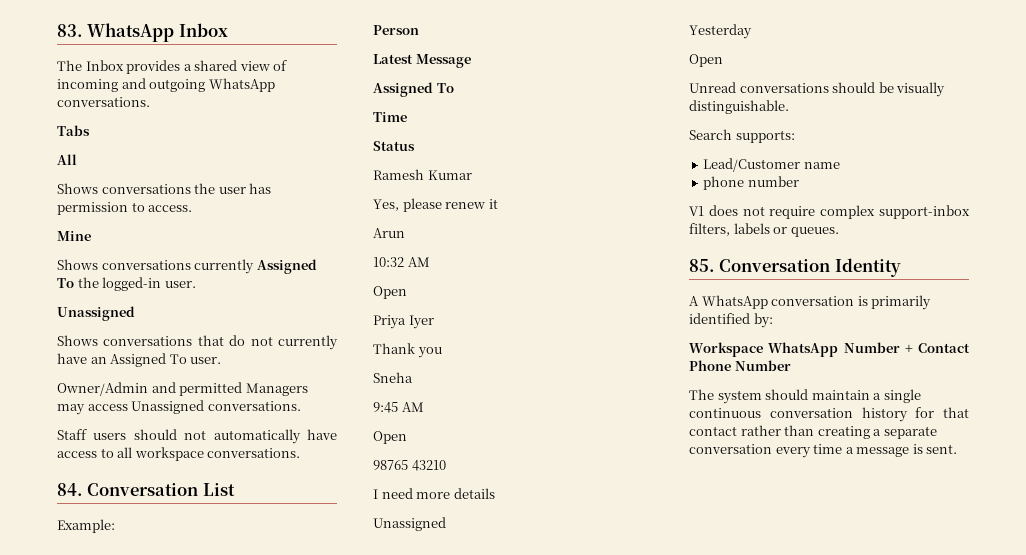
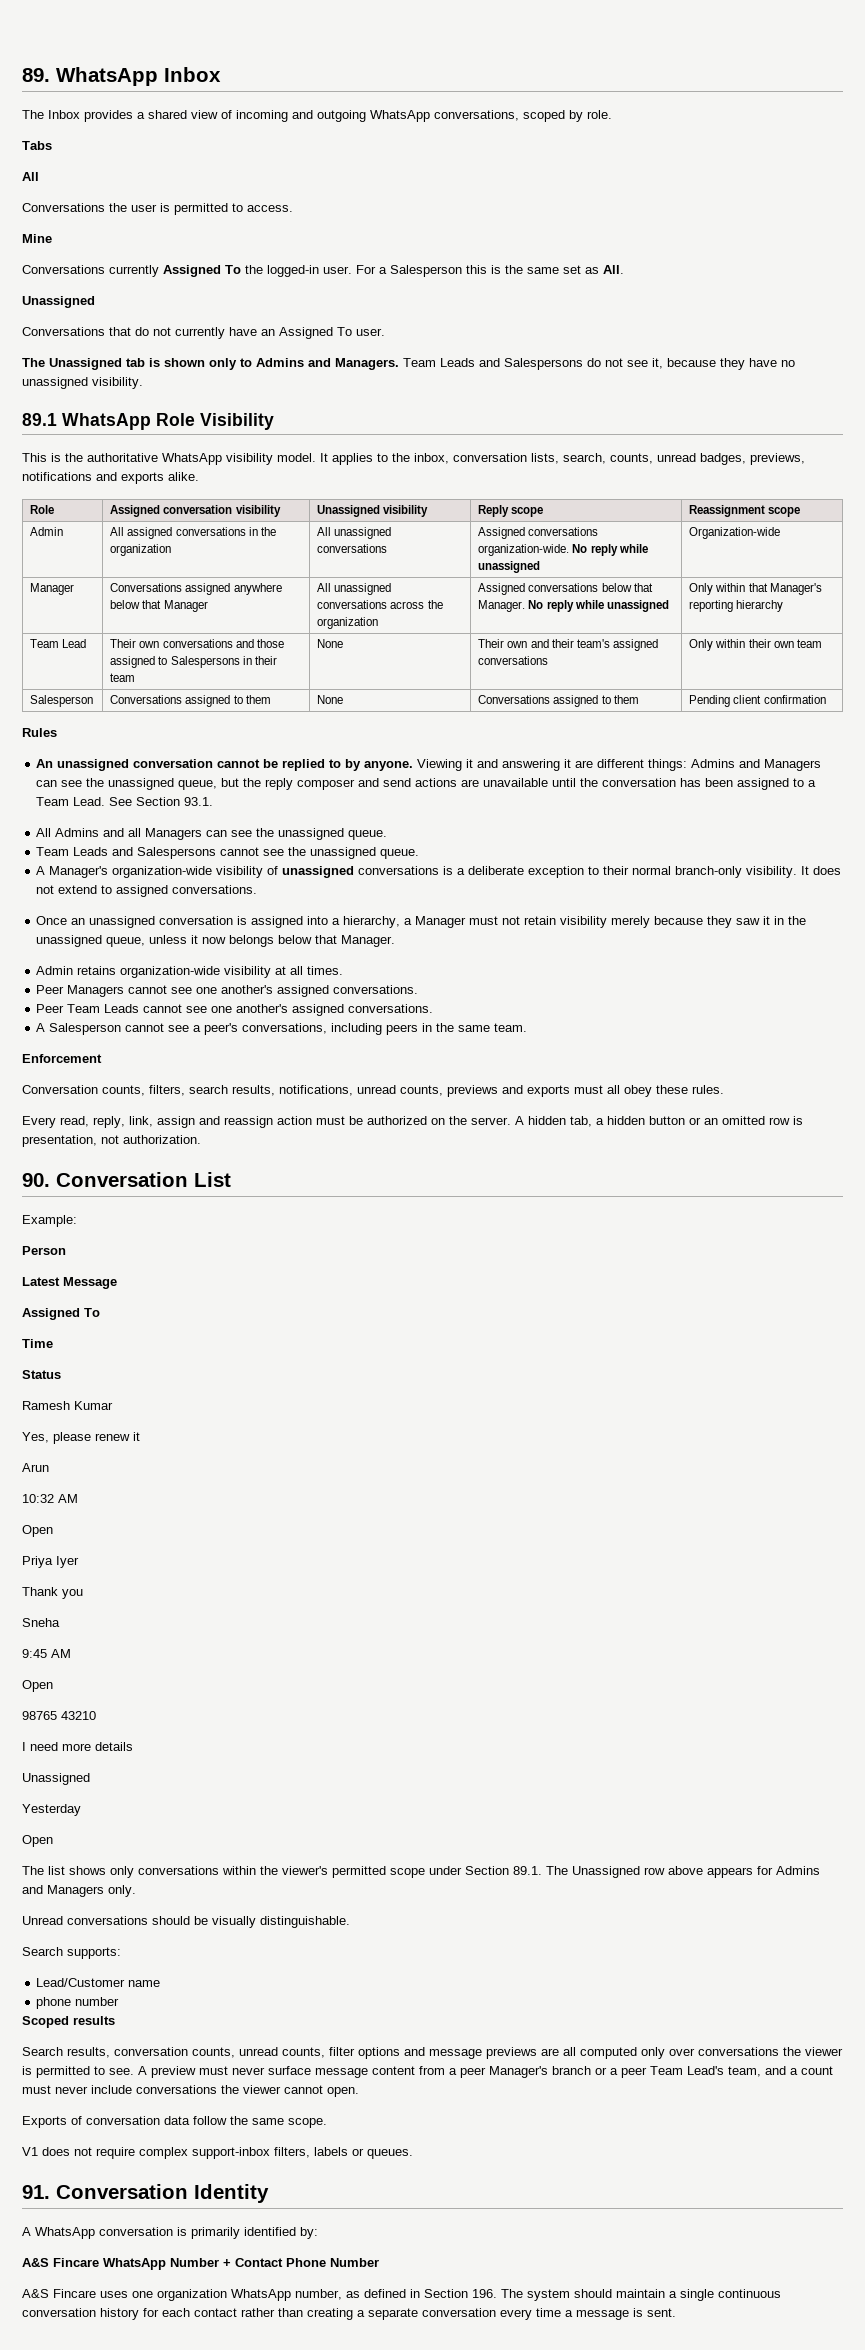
[57,24,83,37] 83. -> [22,68,50,82] 89.
[57,97,150,107] [57,125,90,136] [57,154,77,165] [57,183,272,194] [57,202,128,215] conversations. // Tabs // All // Shows conversations the user has permission -> [434,110,612,122] [22,141,52,150] [22,172,39,181] [22,203,228,215] conversations, scoped by role. // Tabs // All // Conversations the user is permitted
[57,259,191,270] Shows conversations -> [22,265,105,274] Conversations
[57,306,135,321] [57,335,193,346] // Unassigned // Shows conversations -> [356,265,624,277] [22,296,95,308] [22,327,105,336] For a Salesperson this is the same set as All. // Unassigned // Conversations
[57,382,308,396] [57,400,301,415] [57,429,337,444] [57,447,301,461] [57,483,83,496] Owner/Admin and permitted Managers may access Unassigned conversations. // Staff users should not automatically have access to all workspace conversations. // 84. -> [22,358,795,370] [22,377,143,389] [22,413,274,430] [22,453,805,465] [22,472,199,484] [30,505,55,514] [110,505,281,517] [317,505,429,517] [478,505,544,517] [689,505,801,517] [30,527,64,536] [110,527,276,539] [110,544,172,556] [317,527,392,539] [317,544,388,553] [478,527,599,539] [478,544,648,556] [478,561,541,573] [689,527,781,539] [30,583,75,595] [110,583,282,595] [110,600,208,612] [317,583,392,595] [317,600,443,609] [317,617,379,629] [478,583,653,595] [478,600,669,612] [689,583,822,595] [689,600,784,612] [30,639,87,648] [110,639,284,648] [110,656,277,668] [110,673,136,682] [317,639,344,648] [478,639,658,651] [478,656,549,665] [689,639,822,651] [30,695,94,707] [110,695,271,707] [317,695,344,704] [478,695,639,707] [689,695,826,707] [22,728,57,737] [36,759,822,771] [36,778,817,790] [36,797,214,806] [36,828,388,840] [36,847,420,859] [36,866,842,878] [36,885,258,897] [36,916,807,928] [36,935,396,947] [36,966,344,978] [36,985,419,997] [36,1004,434,1016] [36,1023,528,1035] [22,1054,102,1063] [22,1085,724,1097] [22,1116,803,1128] [22,1135,201,1147] [22,1173,50,1187] The Unassigned tab is shown only to Admins and Managers. Team Leads and Salespersons do not see it, because they have no unassigned visibility. // 89.1 WhatsApp Role Visibility // This is the authoritative WhatsApp visibility model. It applies to the inbox, conversation lists, search, counts, unread badges, previews, notifications and exports alike. // Role | Assigned conversation visibility | Unassigned visibility | Reply scope | Reassignment scope // Admin | All assigned conversations in the organization | All unassigned conversations | Assigned conversations organization-wide. No reply while unassigned | Organization-wide // Manager | Conversations assigned anywhere below that Manager | All unassigned conversations across the organization | Assigned conversations below that Manager. No reply while unassigned | Only within that Manager's reporting hierarchy // Team Lead | Their own conversations and those assigned to Salespersons in their team | None | Their own and their team's assigned conversations | Only within their own team // Salesperson | Conversations assigned to them | None | Conversations assigned to them | Pending client confirmation // Rules // An unassigned conversation cannot be replied to by anyone. Viewing it and answering it are different things: Admins and Managers can see the unassigned queue, but the reply composer and send actions are unavailable until the conversation has been assigned to a Team Lead. See Section 93.1. // All Admins and all Managers can see the unassigned queue. // Team Leads and Salespersons cannot see the unassigned queue. // A Manager's organization-wide visibility of unassigned conversations is a deliberate exception to their normal branch-only visibility. It does not extend to assigned conversations. // Once an unassigned conversation is assigned into a hierarchy, a Manager must not retain visibility merely because they saw it in the unassigned queue, unless it now belongs below that Manager. // Admin retains organization-wide visibility at all times. // Peer Managers cannot see one another's assigned conversations. // Peer Team Leads cannot see one another's assigned conversations. // A Salesperson cannot see a peer's conversations, including peers in the same team. // Enforcement // Conversation counts, filters, search results, notifications, unread counts, previews and exports must all obey these rules. // Every read, reply, link, assign and reassign action must be authorized on the server. A hidden tab, a hidden button or an omitted row is presentation, not authorization. // 90.
(723, 60) none -> [22,1866,820,1878] [22,1885,136,1897] // The list shows only conversations within the viewer's permitted scope under Section 89.1. The Unassigned row above appears for Admins and Managers only.
(799, 181) none -> [22,2016,115,2028] [22,2047,843,2059] [22,2066,833,2078] [22,2085,359,2097] [22,2116,327,2128] // Scoped results // Search results, conversation counts, unread counts, filter options and message previews are all computed only over conversations the viewer is permitted to see. A preview must never surface message content from a peer Manager's branch or a peer Team Lead's team, and a count must never include conversations the viewer cannot open. // Exports of conversation data follow the same scope.
[689,259,715,272] 85. -> [22,2185,50,2199] 91.
[689,342,763,357] Workspace -> [22,2258,99,2267] A&S Fincare
(791, 365) none -> [22,2289,497,2301] A&S Fincare uses one organization WhatsApp number, as defined in Section 196.
[943,407,969,418] that -> [162,2308,190,2317] each

